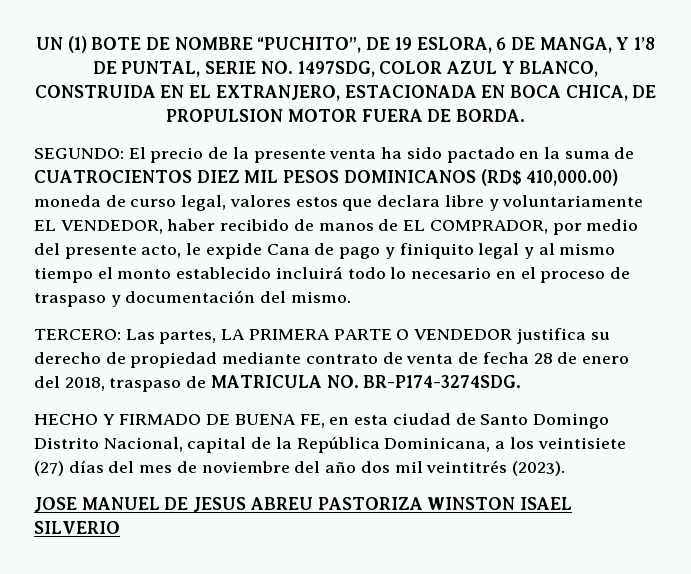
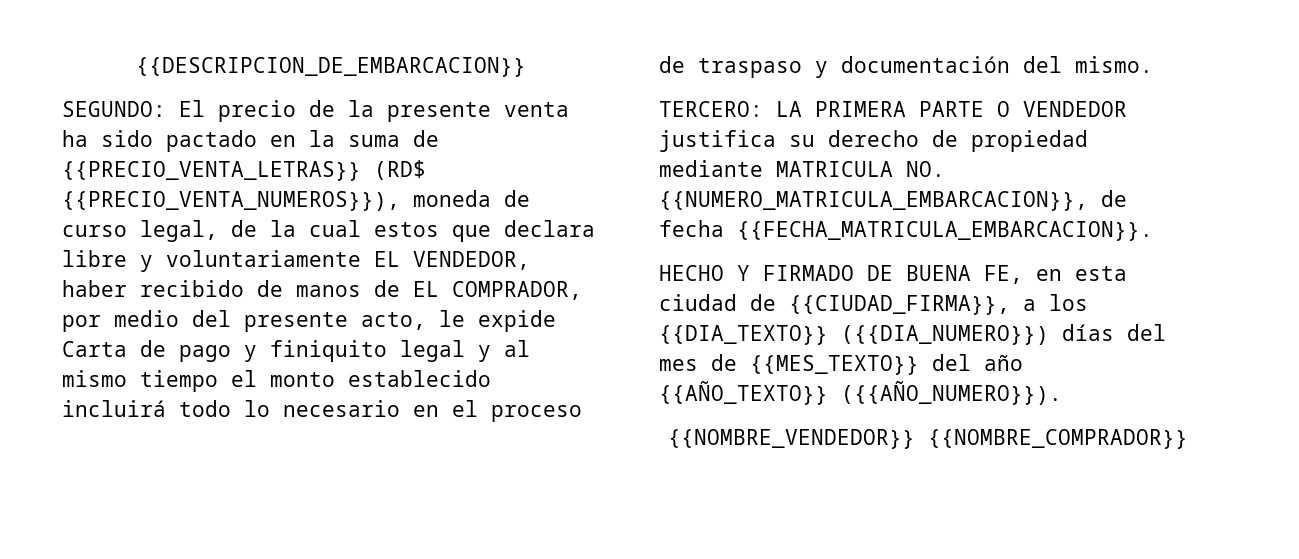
[35,36,656,53] [92,61,599,77] [34,85,657,101] [166,109,525,122] UN (1) BOTE DE NOMBRE “PUCHITO”, DE 19 ESLORA, 6 DE MANGA, Y 1’8 DE PUNTAL, SERIE NO. 1497SDG, COLOR AZUL Y BLANCO, CONSTRUIDA EN EL EXTRANJERO, ESTACIONADA EN BOCA CHICA, DE PROPULSION MOTOR FUERA DE BORDA. -> [136,57,526,77] {{DESCRIPCION_DE_EMBARCACION}}
[34,169,619,186] CUATROCIENTOS DIEZ MIL PESOS DOMINICANOS (RD$ 410,000.00) -> [62,160,426,181] [62,191,400,211] {{PRECIO_VENTA_LETRAS}} (RD$ {{PRECIO_VENTA_NUMEROS}}),
[229,195,291,207] valores -> [231,220,361,237] de la cual
[266,244,310,255] Cana -> [62,341,127,357] Carta
[125,329,217,344] Las partes, -> (763, 109) none
[305,352,629,364] [34,375,522,392] contrato de venta de fecha 28 de enero del 2018, traspaso de MATRICULA NO. BR-P174-3274SDG. -> [776,161,945,177] [659,190,1127,211] [659,220,1153,241] MATRICULA NO. {{NUMERO_MATRICULA_EMBARCACION}}, de fecha {{FECHA_MATRICULA_EMBARCACION}}.
[480,413,609,429] [34,437,626,453] [34,461,64,476] Santo Domingo Distrito Nacional, capital de la República Dominicana, a los veintisiete (27) -> [789,294,1088,315] [659,325,1049,345] {{CIUDAD_FIRMA}}, a los {{DIA_TEXTO}} ({{DIA_NUMERO}})
[201,461,290,473] noviembre -> [750,355,919,375] {{MES_TEXTO}}
[360,460,565,476] [34,497,573,512] [34,521,120,534] dos mil veintitrés (2023). // JOSE MANUEL DE JESUS ABREU PASTORIZA WINSTON ISAEL SILVERIO -> [659,381,1062,405] [668,429,1188,449] {{AÑO_TEXTO}} ({{AÑO_NUMERO}}). // {{NOMBRE_VENDEDOR}} {{NOMBRE_COMPRADOR}}

